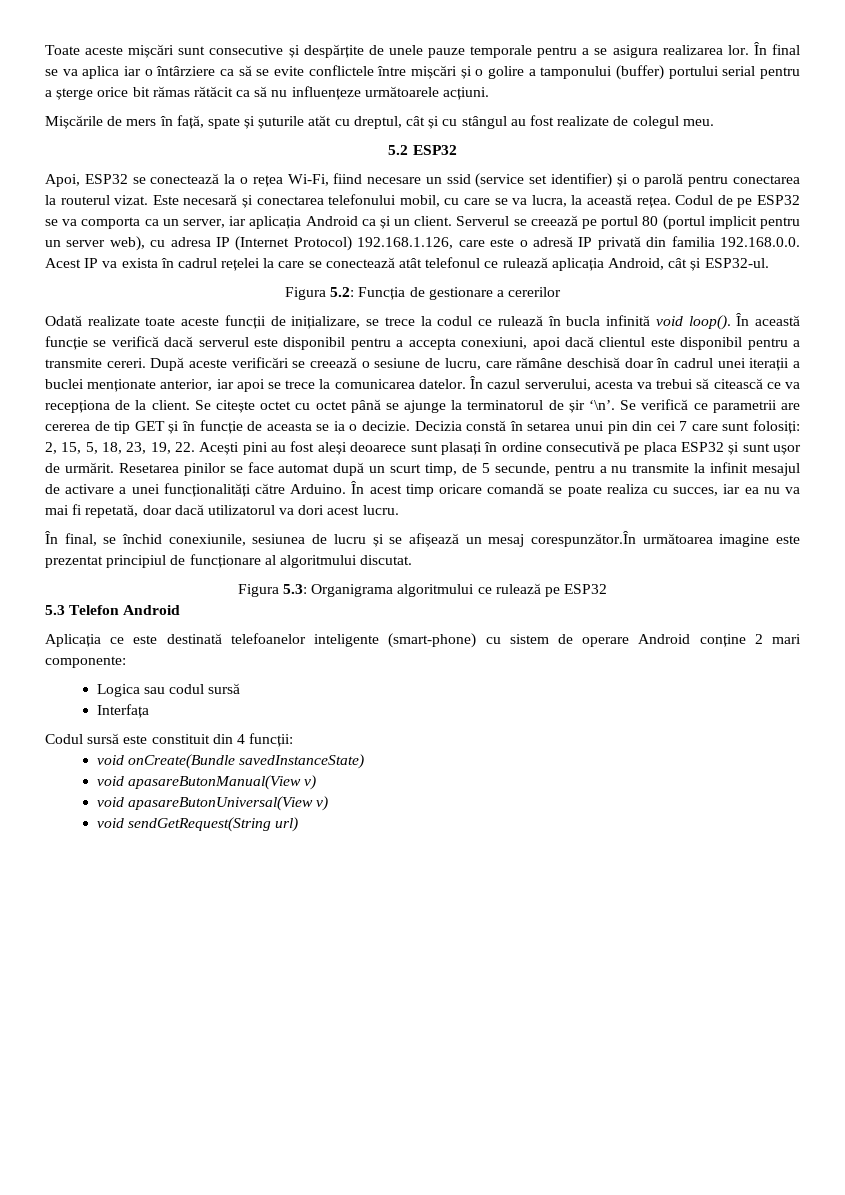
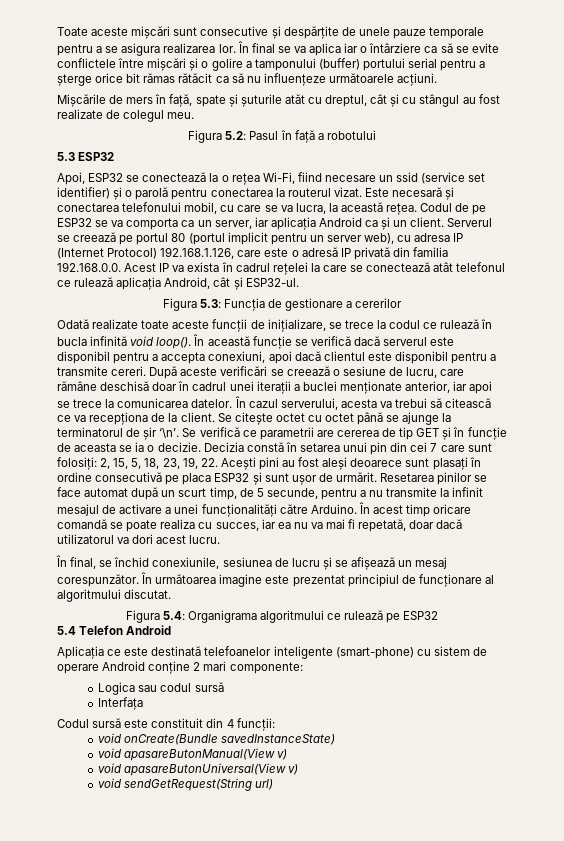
[388,145,409,155] 5.2 -> [188,130,376,143] [57,152,75,161] Figura 5.2: Pasul în față a robotului // 5.3
[330,287,355,297] 5.2: -> [199,299,221,308] 5.3:
[530,531,636,547] corespunzător.În -> [57,572,153,587] corespunzător. În
[283,584,308,594] 5.3: -> [162,611,185,620] 5.4:
[45,605,65,615] 5.3 -> [57,626,76,635] 5.4

